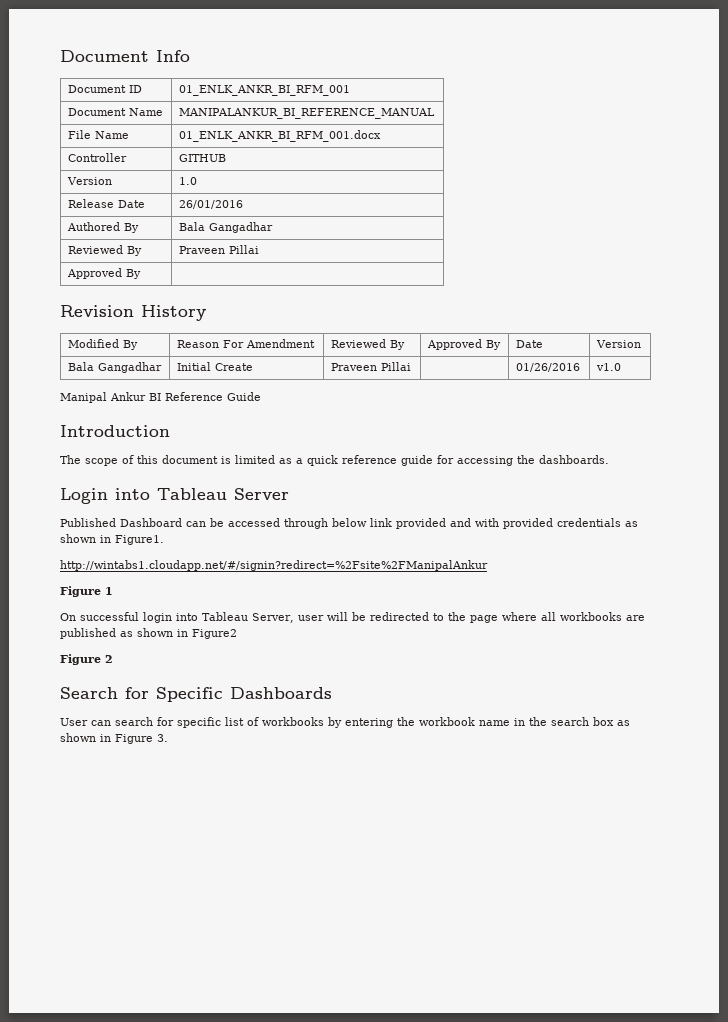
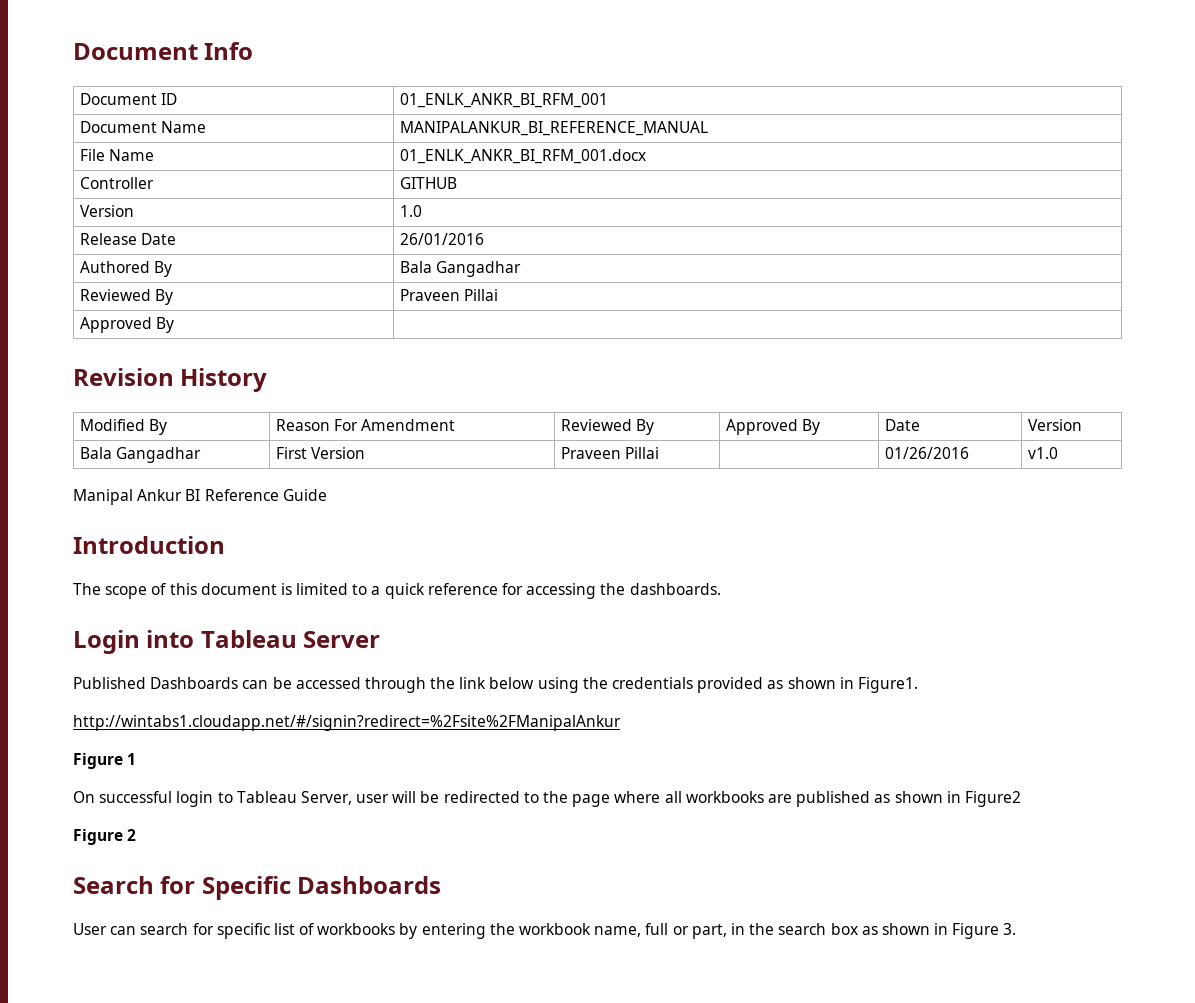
[176,362,253,371] Initial Create -> [275,447,366,459] First Version
[279,458,292,464] as -> [352,584,368,595] to
[401,455,433,466] guide -> (498, 589) none
[120,518,182,527] Dashboard -> [150,677,239,689] Dashboards
[332,518,621,529] below link provided and with provided credentials -> [430,677,764,693] the link below using the credentials provided
[176,613,198,621] into -> [217,792,233,803] to
[479,720,510,726] name -> [594,923,727,939] name, full or part,

